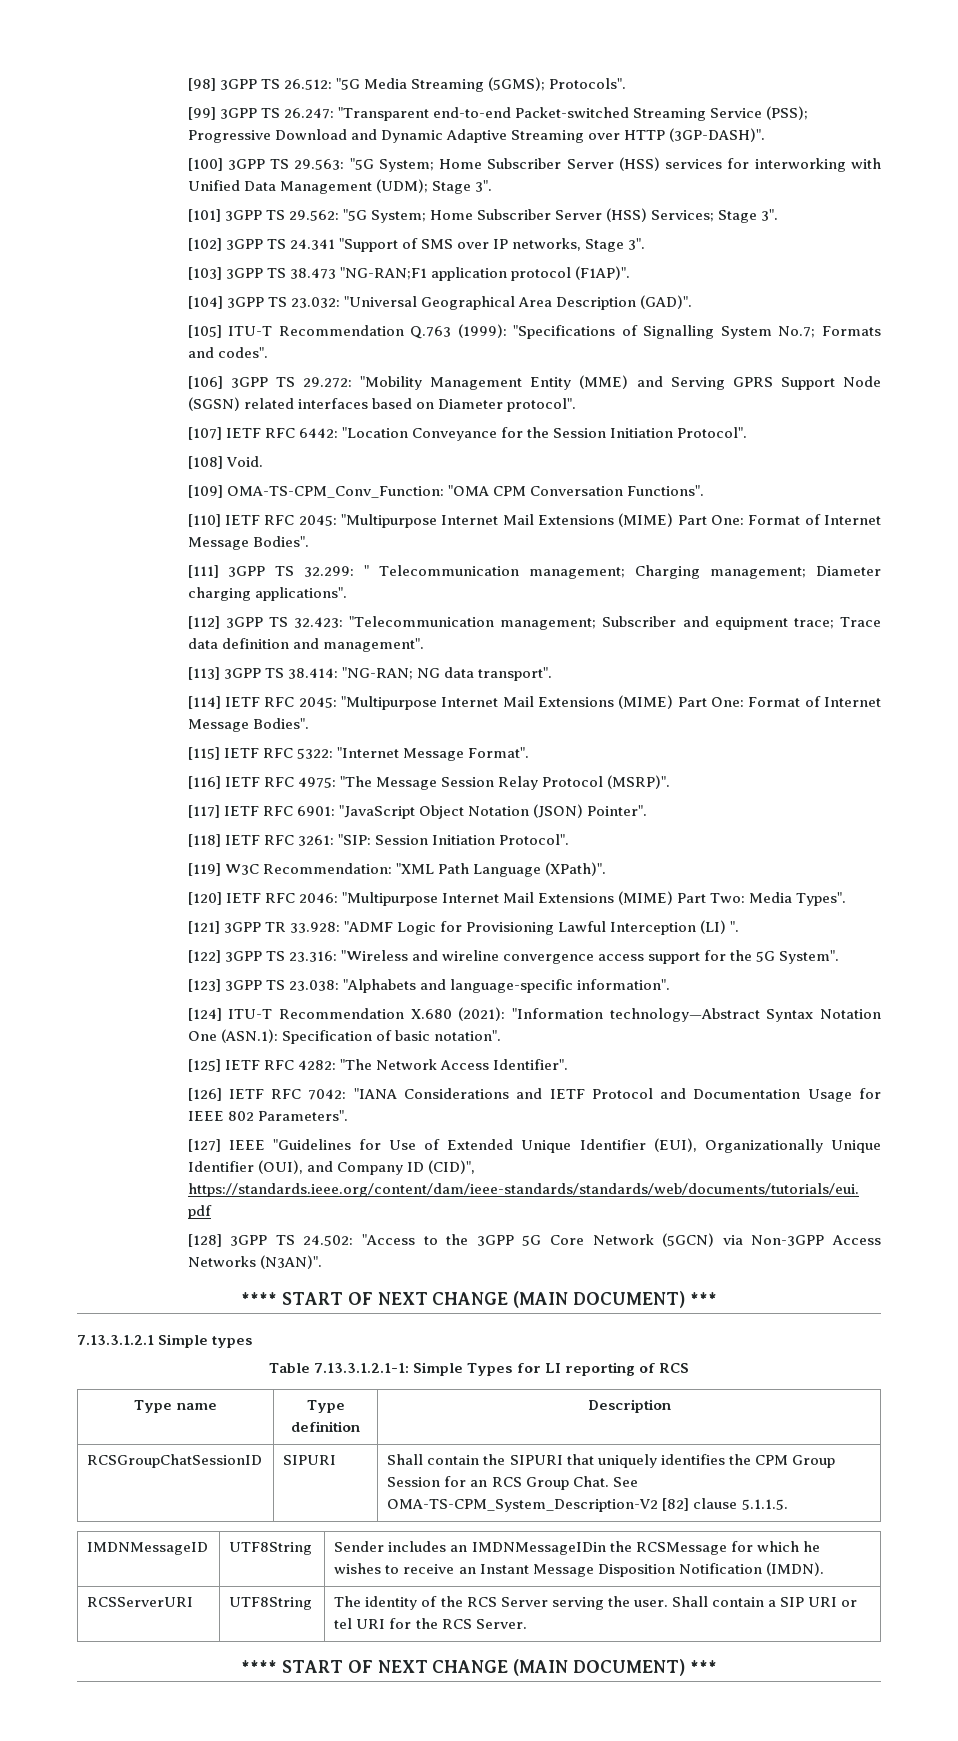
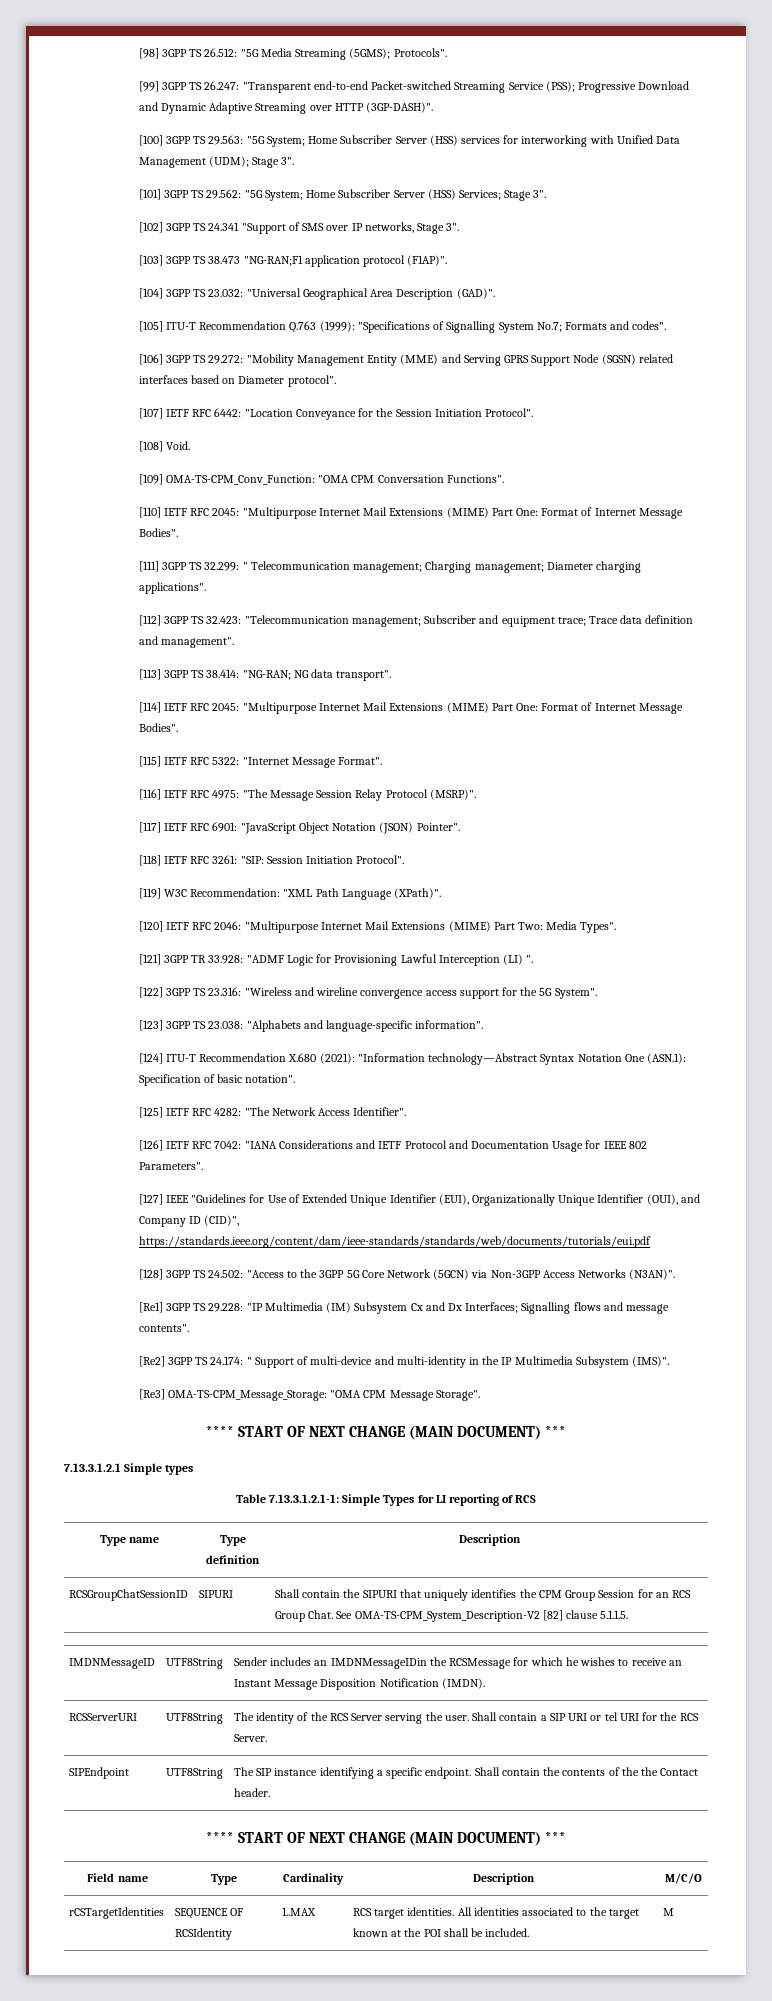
(322, 1262) none -> [138,1302,670,1314] [138,1324,189,1332] [138,1356,670,1368] [138,1389,480,1401] // [Re1] 3GPP TS 29.228: "IP Multimedia (IM) Subsystem Cx and Dx Interfaces; Signalling flows and message contents". // [Re2] 3GPP TS 24.174: " Support of multi-device and multi-identity in the IP Multimedia Subsystem (IMS)". // [Re3] OMA-TS-CPM_Message_Storage: "OMA CPM Message Storage".
[241,1659,717,1676] // **** START OF NEXT CHANGE (MAIN DOCUMENT) *** -> [69,1767,130,1779] [166,1768,224,1779] [234,1767,699,1779] [234,1788,271,1797] [205,1832,567,1846] [87,1873,148,1882] [211,1874,237,1885] [283,1873,344,1885] [472,1873,535,1885] [664,1873,702,1884] [69,1907,165,1919] [175,1908,244,1919] [175,1928,233,1940] [282,1907,317,1916] [353,1907,639,1919] [353,1928,530,1937] [663,1908,675,1916] // SIPEndpoint | UTF8String | The SIP instance identifying a specific endpoint. Shall contain the contents of the the Contact header. // **** START OF NEXT CHANGE (MAIN DOCUMENT) *** // Field name | Type | Cardinality | Description | M/C/O // rCSTargetIdentities | SEQUENCE OF RCSIdentity | 1..MAX | RCS target identities. All identities associated to the target known at the POI shall be included. | M

